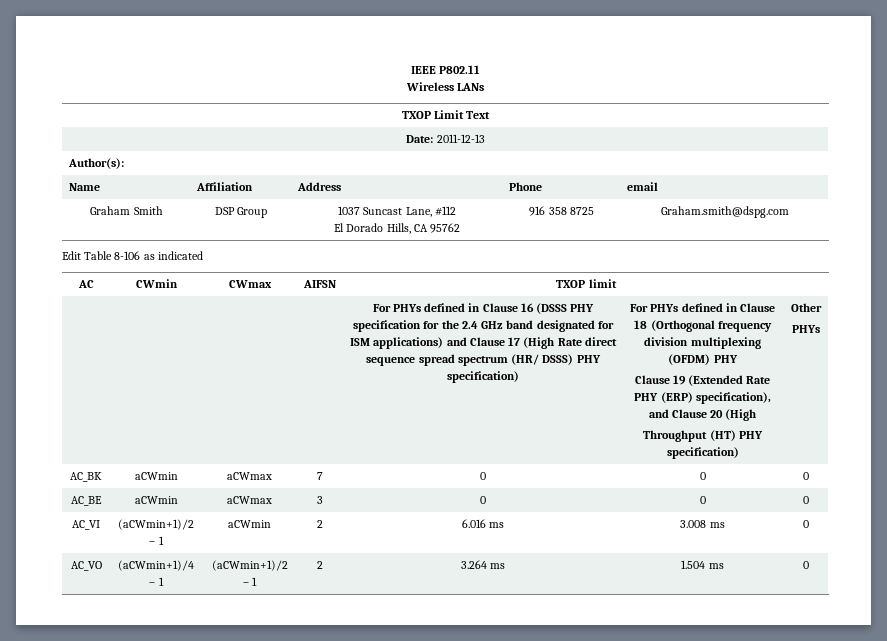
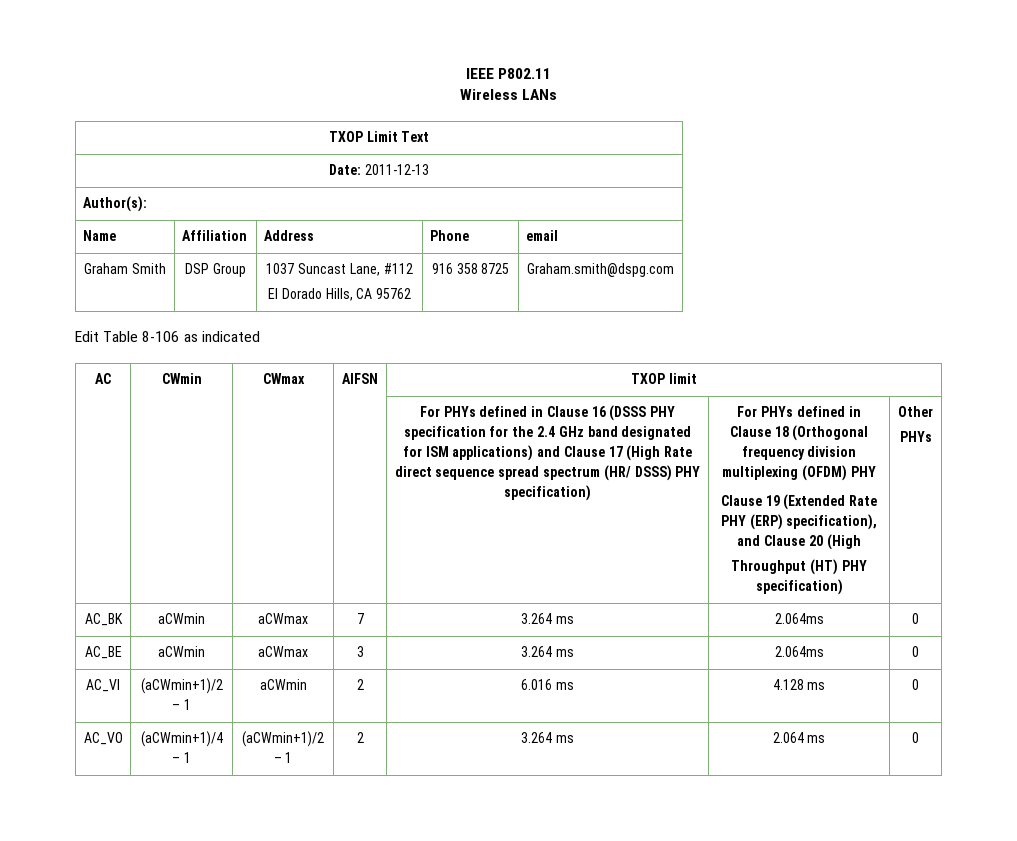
[480,472,486,480] [699,472,706,480] 0 | 0 -> [521,613,574,624] [774,613,824,624] 3.264 ms | 2.064ms
[480,496,486,504] [699,496,706,504] 0 | 0 -> [521,646,574,657] [774,646,824,657] 3.264 ms | 2.064ms
[680,520,707,528] 3.008 -> [772,679,804,690] 4.128
[681,560,706,569] 1.504 -> [772,732,804,743] 2.064

